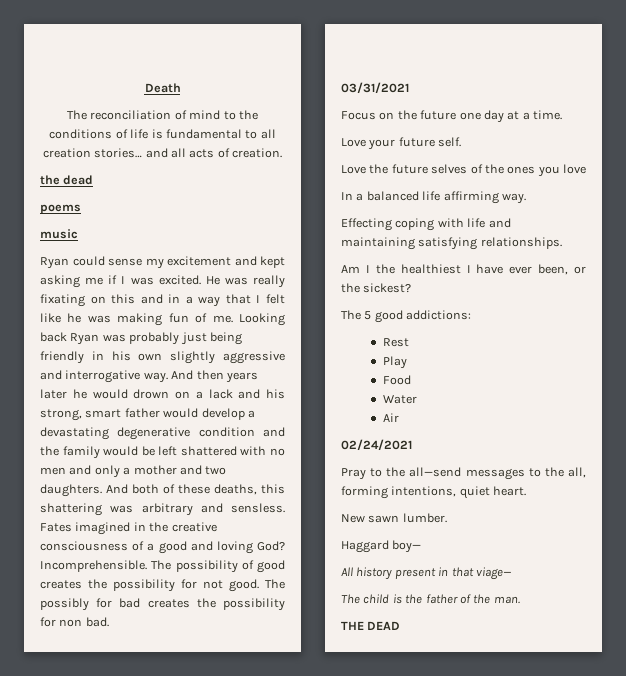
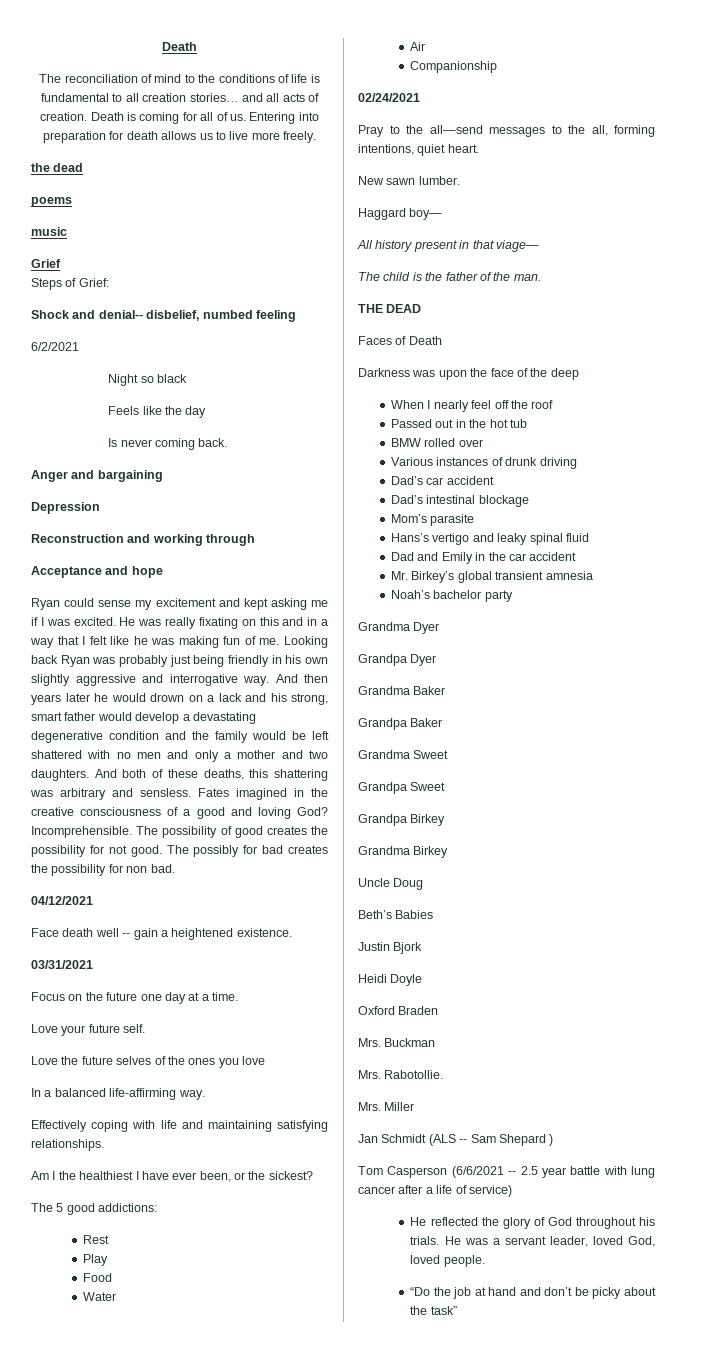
[40,175,94,185] [40,204,81,214] [40,229,78,239] // the dead // poems // music -> [90,112,319,124] [43,131,316,143] [31,163,84,172] [31,197,72,207] [31,227,67,236] [31,259,61,268] [31,278,109,290] [31,310,296,322] [31,342,79,351] [108,374,188,386] [108,406,207,418] [108,438,228,450] [31,470,163,482] [31,502,100,514] [31,534,256,546] [31,566,163,578] Death is coming for all of us. Entering into preparation for death allows us to live more freely. // the dead // poems // music // Grief // Steps of Grief: // Shock and denial-- disbelief, numbed feeling // 6/2/2021 // Night so black // Feels like the day // Is never coming back. // Anger and bargaining // Depression // Reconstruction and working through // Acceptance and hope
(109, 622) none -> [31,896,93,905] [31,928,292,940] // 04/12/2021 // Face death well -- gain a heightened existence.
[422,191,499,204] life affirming -> [109,1088,177,1100] life-affirming
[341,218,392,231] Effecting -> [31,1120,87,1132] Effectively
(399, 417) none -> [410,61,498,73] // Companionship
(401, 625) none -> [358,336,442,345] [358,368,579,380] [391,400,554,412] [391,419,527,428] [391,438,483,447] [391,457,577,469] [391,476,494,485] [391,495,529,507] [391,514,475,526] [391,533,589,545] [391,552,577,564] [391,571,593,583] [391,590,513,602] [358,622,440,634] [358,654,437,666] [358,686,446,695] [358,718,443,730] [358,750,449,759] [358,782,446,794] [358,814,446,826] [358,846,449,858] [358,878,424,890] [358,910,434,919] [358,942,423,954] [358,974,423,986] [358,1006,439,1015] [358,1038,436,1047] [358,1070,444,1079] [358,1102,415,1111] [358,1134,554,1146] [358,1166,655,1178] [358,1185,512,1197] [410,1217,655,1229] [410,1236,655,1247] [410,1255,485,1267] [410,1287,656,1299] [410,1306,457,1315] // Faces of Death // Darkness was upon the face of the deep // When I nearly feel off the roof // Passed out in the hot tub // BMW rolled over // Various instances of drunk driving // Dad’s car accident // Dad’s intestinal blockage // Mom’s parasite // Hans’s vertigo and leaky spinal fluid // Dad and Emily in the car accident // Mr. Birkey’s global transient amnesia // Noah’s bachelor party // Grandma Dyer // Grandpa Dyer // Grandma Baker // Grandpa Baker // Grandma Sweet // Grandpa Sweet // Grandpa Birkey // Grandma Birkey // Uncle Doug // Beth’s Babies // Justin Bjork // Heidi Doyle // Oxford Braden // Mrs. Buckman // Mrs. Rabotollie. // Mrs. Miller // Jan Schmidt (ALS -- Sam Shepard ) // Tom Casperson (6/6/2021 -- 2.5 year battle with lung cancer after a life of service) // He reflected the glory of God throughout his trials. He was a servant leader, loved God, loved people. // “Do the job at hand and don’t be picky about the task”

